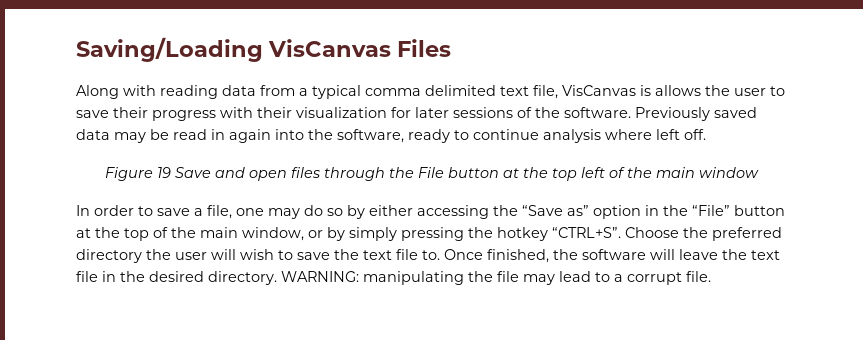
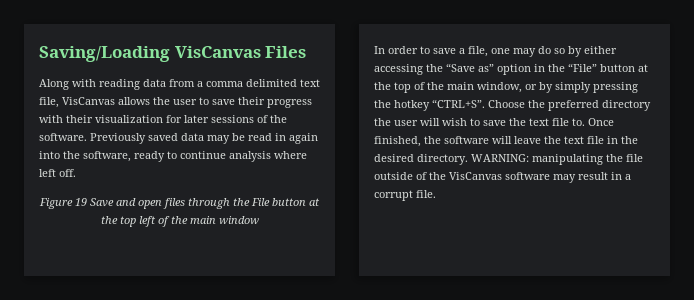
[312,85,361,99] typical -> (203, 84) none
[640,85,651,96] is -> (115, 101) none
[523,271,610,285] may lead to -> [374,172,622,183] outside of the VisCanvas software may result in

